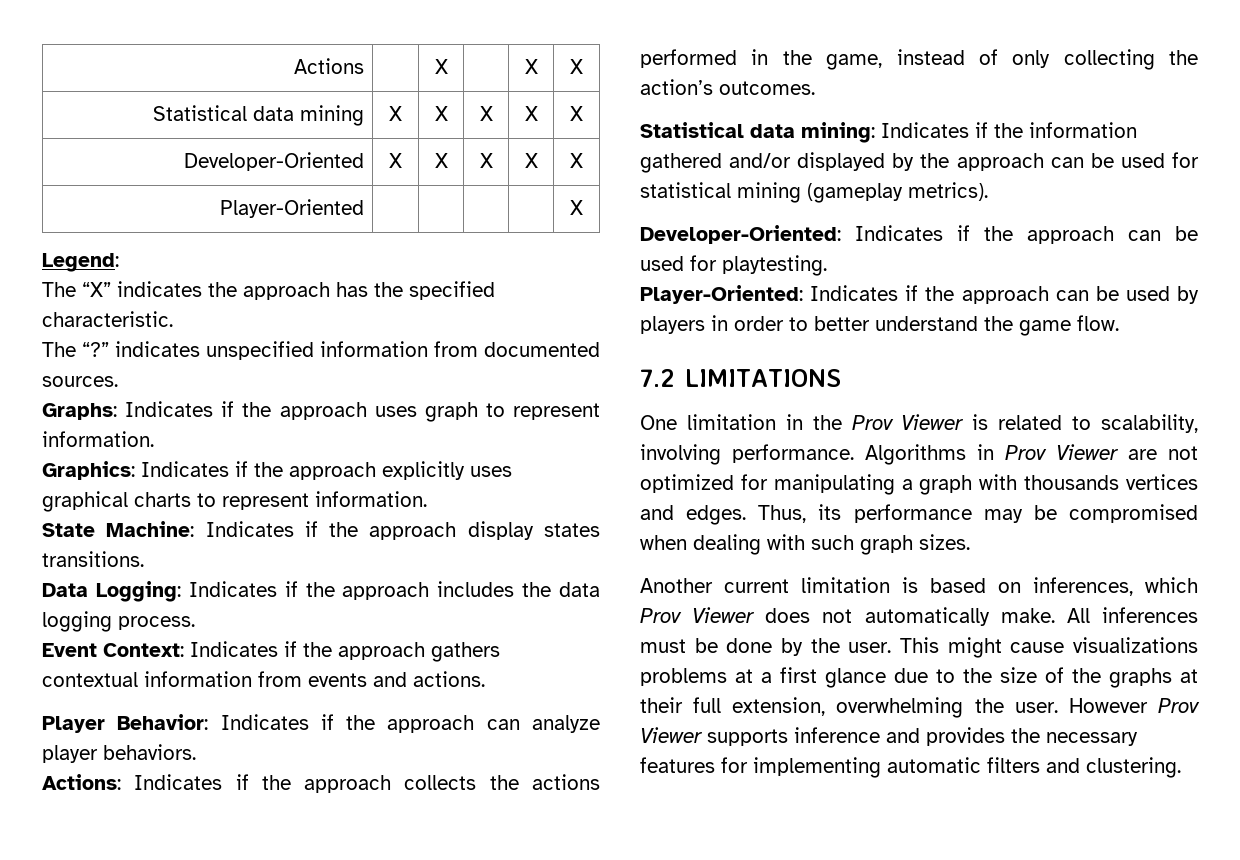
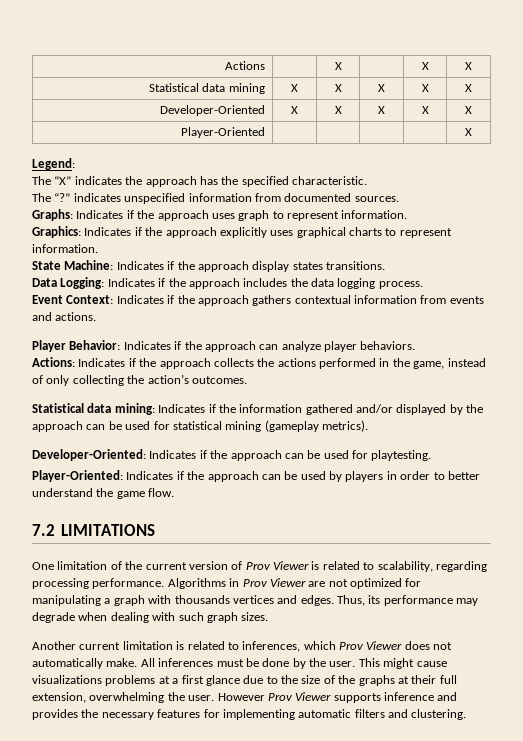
[785,414,842,430] in the -> [110,561,243,570] of the current version of
[640,444,721,465] involving -> [435,561,487,572] [32,578,89,589] regarding processing
[1033,504,1198,523] be compromised -> [32,612,75,623] degrade
[930,578,1021,593] based on -> [187,641,239,650] related to

